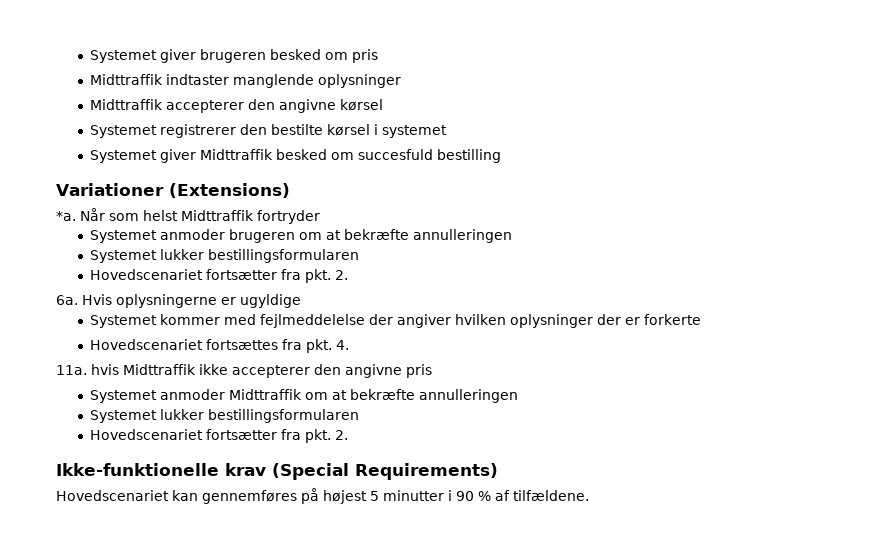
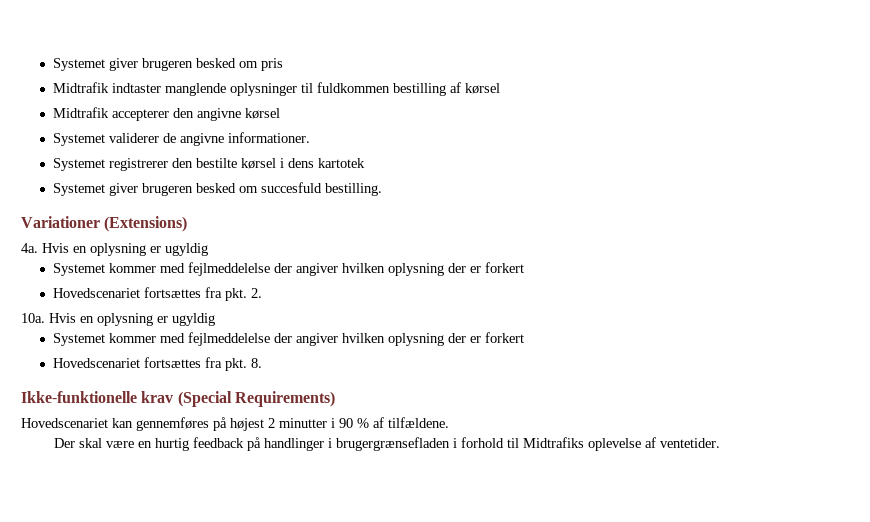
[90,74,164,85] Midttraffik -> [53,82,110,93] Midtrafik
[90,99,164,110] // Midttraffik -> [301,82,501,96] [53,107,110,118] til fuldkommen bestilling af kørsel // Midtrafik
(384, 105) none -> [53,132,311,146] // Systemet validerer de angivne informationer.
[382,125,448,138] [90,149,274,163] systemet // Systemet giver Midttraffik -> [288,158,366,168] [53,183,194,196] dens kartotek // Systemet giver brugeren
[437,149,502,163] bestilling -> [325,183,383,196] bestilling.
[56,208,320,224] [90,229,513,243] [90,249,360,263] [90,269,349,283] [56,294,301,308] [90,314,702,328] [90,339,350,353] [56,364,432,378] [90,389,519,403] [90,409,360,423] [90,429,349,443] *a. Når som helst Midttraffik fortryder // Systemet anmoder brugeren om at bekræfte annulleringen // Systemet lukker bestillingsformularen // Hovedscenariet fortsætter fra pkt. 2. // 6a. Hvis oplysningerne er ugyldige // Systemet kommer med fejlmeddelelse der angiver hvilken oplysninger der er forkerte // Hovedscenariet fortsættes fra pkt. 4. // 11a. hvis Midttraffik ikke accepterer den angivne pris // Systemet anmoder Midttraffik om at bekræfte annulleringen // Systemet lukker bestillingsformularen // Hovedscenariet fortsætter fra pkt. 2. -> [21,243,208,256] [53,262,525,276] [53,287,263,301] [21,313,215,326] [53,332,525,346] [53,357,263,371] 4a. Hvis en oplysning er ugyldig // Systemet kommer med fejlmeddelelse der angiver hvilken oplysning der er forkert // Hovedscenariet fortsættes fra pkt. 2. // 10a. Hvis en oplysning er ugyldig // Systemet kommer med fejlmeddelelse der angiver hvilken oplysning der er forkert // Hovedscenariet fortsættes fra pkt. 8.
[370,491,379,501] 5 -> [268,418,275,428] 2
(589, 495) none -> [54,437,721,451] // Der skal være en hurtig feedback på handlinger i brugergrænsefladen i forhold til Midtrafiks oplevelse af ventetider.

